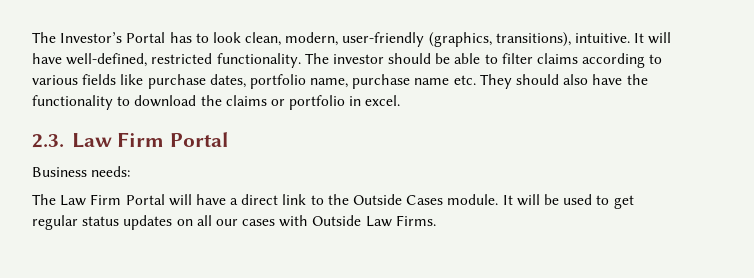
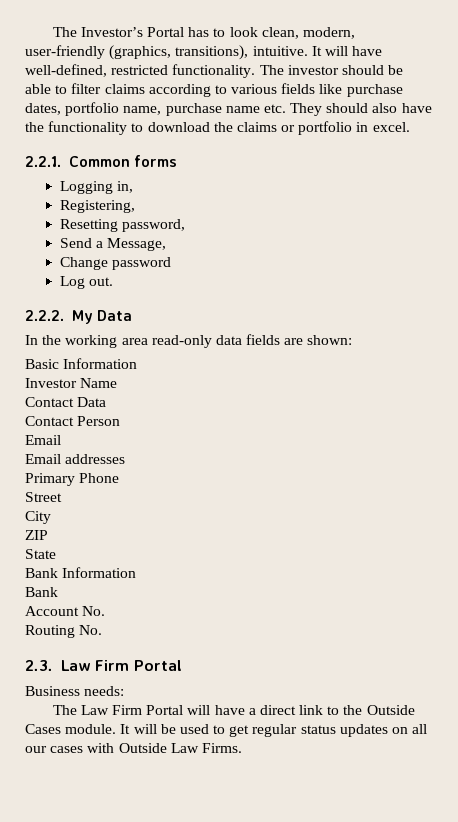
(401, 100) none -> [25,155,177,167] [59,181,134,194] [59,200,135,213] [59,219,186,232] [59,238,167,251] [59,257,172,270] [59,276,114,289] [25,310,132,324] [25,334,353,348] [25,358,138,369] [25,378,118,388] [25,397,107,407] [25,416,121,426] [25,435,61,445] [25,454,126,464] [25,473,120,486] [25,492,62,502] [25,511,51,524] [25,530,48,540] [25,549,56,559] [25,567,137,578] [25,587,58,597] [25,606,106,616] [25,625,103,638] // 2.2.1. Common forms // Logging in, // Registering, // Resetting password, // Send a Message, // Change password // Log out. // 2.2.2. My Data // In the working area read-only data fields are shown: // Basic Information // Investor Name // Contact Data // Contact Person // Email // Email addresses // Primary Phone // Street // City // ZIP // State // Bank Information // Bank // Account No. // Routing No.

